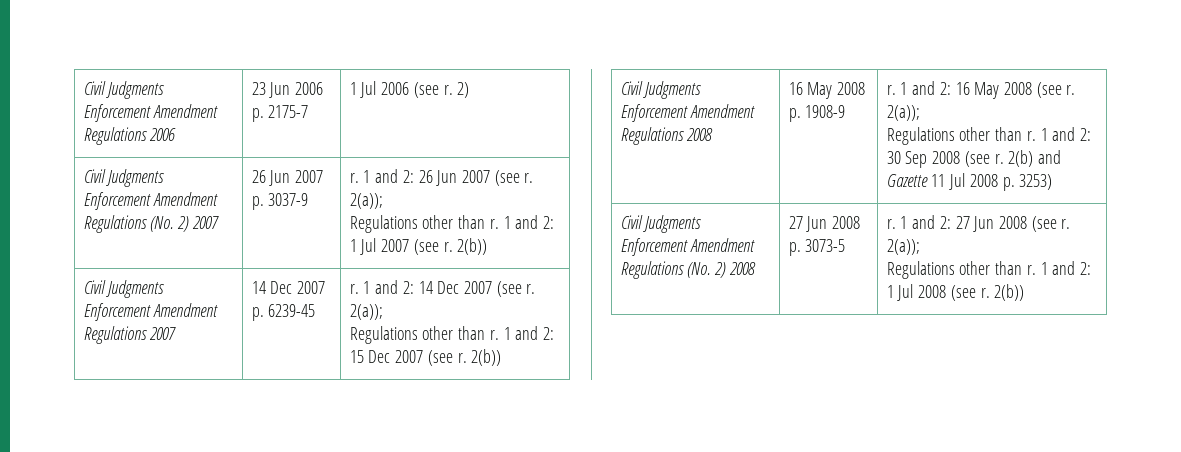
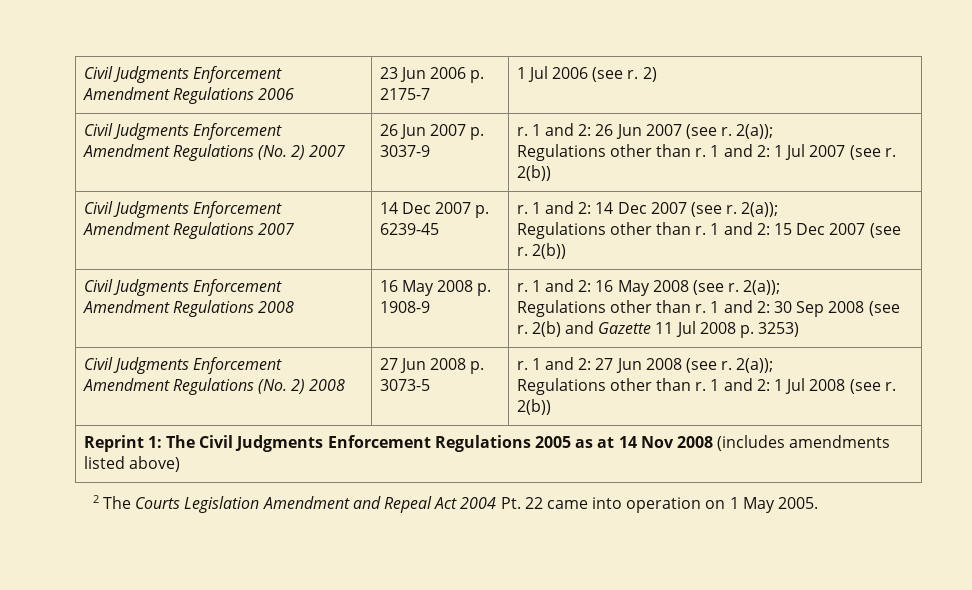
(1025, 292) none -> [83,435,891,452] [83,456,180,472] [92,495,819,513] // Reprint 1: The Civil Judgments Enforcement Regulations 2005 as at 14 Nov 2008 (includes amendments listed above) // 2 The Courts Legislation Amendment and Repeal Act 2004 Pt. 22 came into operation on 1 May 2005.

